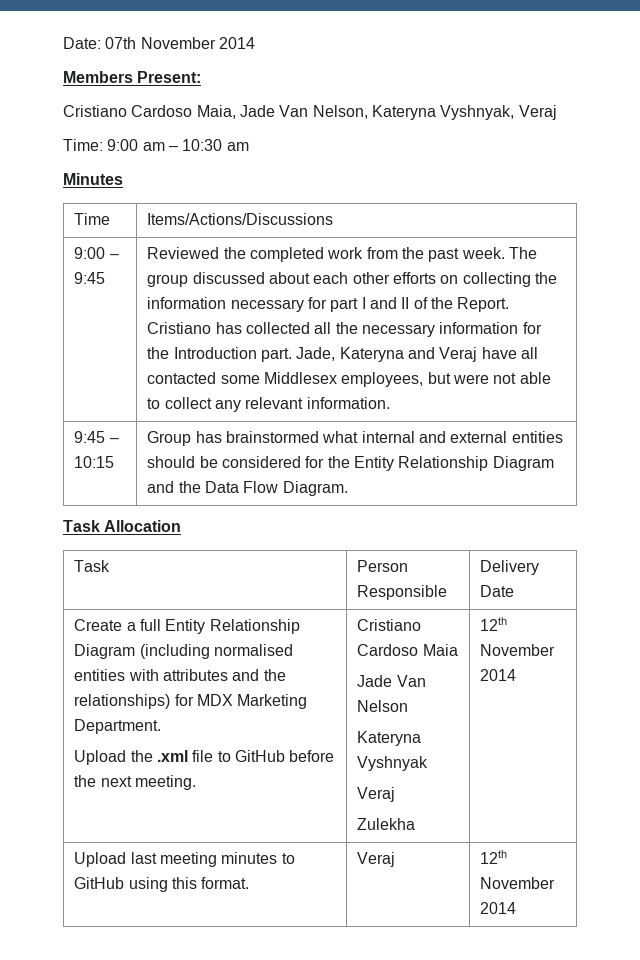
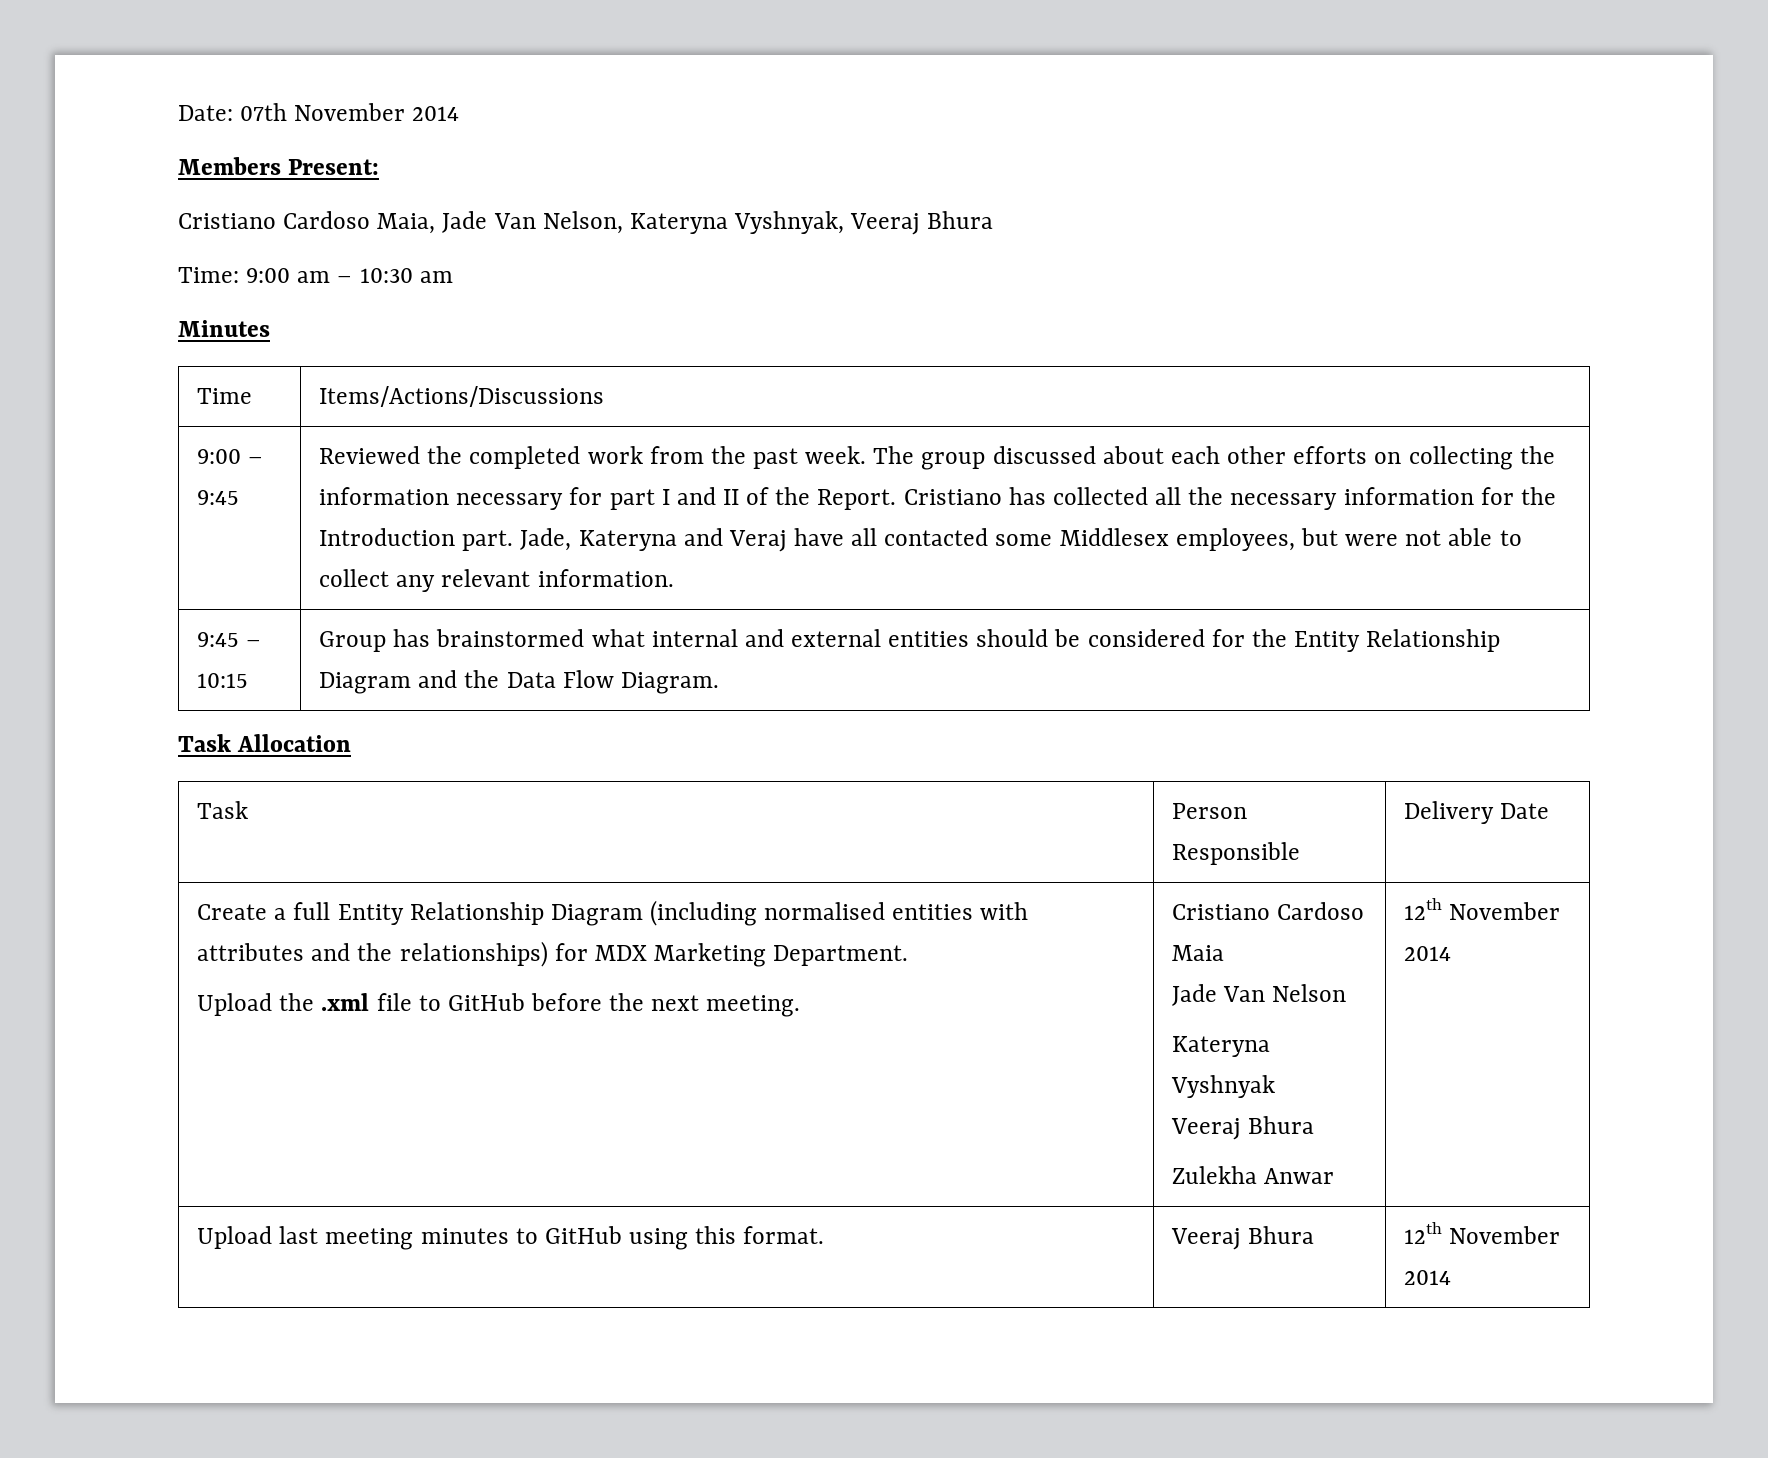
[518,105,557,120] Veraj -> [850,211,994,235] Veeraj Bhura
[357,787,396,802] Veraj -> [1171,1116,1315,1140] Veeraj Bhura
(416, 824) none -> [1264,1168,1335,1184] Anwar
[357,852,396,867] Veraj -> [1171,1226,1315,1250] Veeraj Bhura

